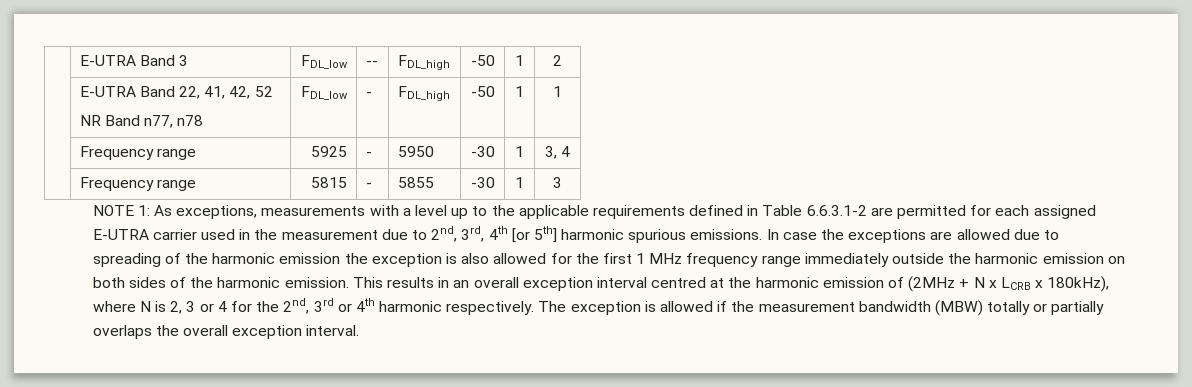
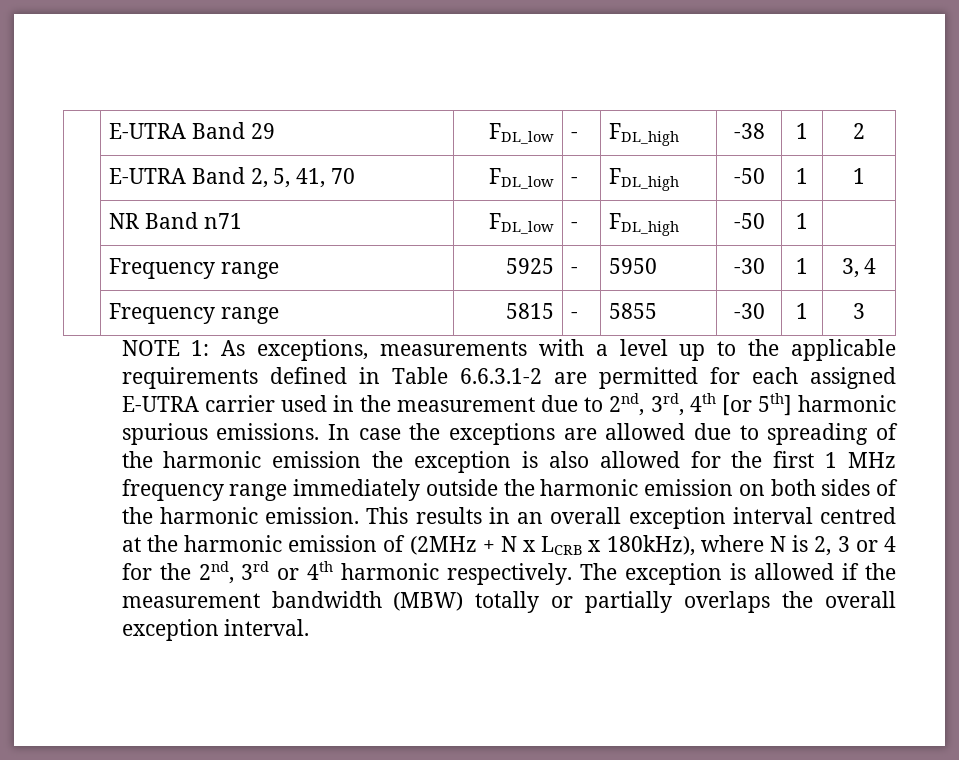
[79,55,188,66] [301,55,349,69] [365,61,378,66] [397,55,450,70] [470,55,495,66] | E-UTRA Band 3 | FDL_low | -- | FDL_high | -50 -> [109,122,275,139] [488,123,554,144] [571,132,579,139] [609,123,680,146] [733,123,765,139] | E-UTRA Band 29 | FDL_low | - | FDL_high | -38
[178,86,273,99] [79,115,204,128] 22, 41, 42, 52 // NR Band n77, n78 -> [250,168,355,188] 2, 5, 41, 70
(562, 91) none -> [109,212,242,229] [488,213,554,234] [571,222,579,229] [609,213,680,236] [733,213,765,229] [796,213,808,229] // | NR Band n71 | FDL_low | - | FDL_high | -50 | 1 |

